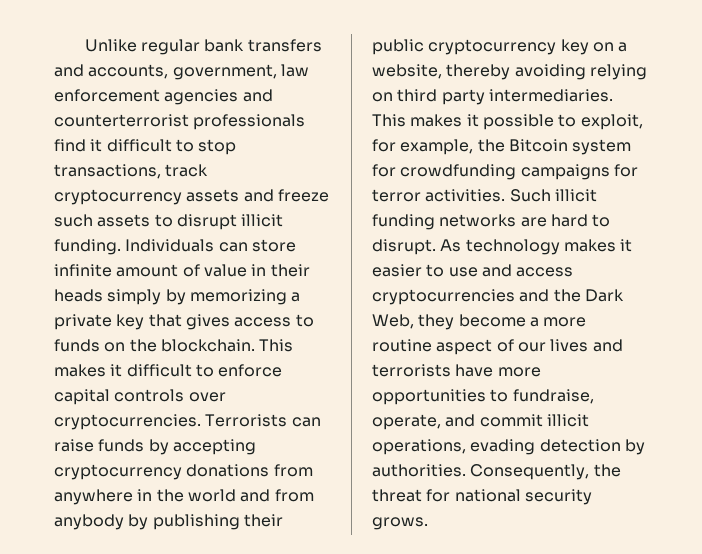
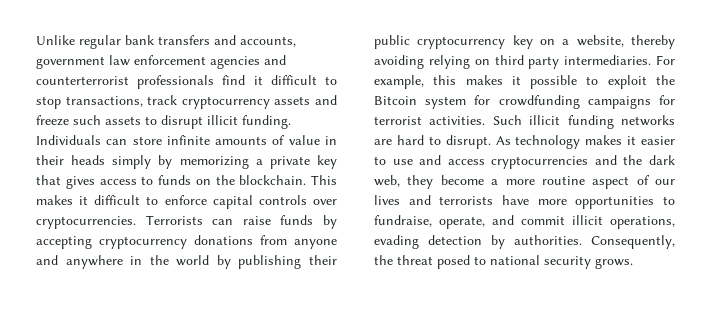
[172,64,277,80] government, -> [36,56,105,69] government
[116,264,179,277] amount -> [215,136,268,145] amounts
(313, 470) none -> [294,239,337,249] [36,255,58,265] anyone and
[240,489,314,502] [54,514,124,530] and from anybody -> (210, 260) none
[372,114,406,127] This -> [656,55,675,65] [374,75,457,89] For example, this
[580,114,643,130] [372,139,474,155] exploit, for example, -> [607,75,647,89] exploit
[372,189,421,202] terror -> [374,116,422,125] terrorist
[584,289,624,302] [372,314,414,329] Dark Web, -> [649,155,675,165] [374,175,400,187] dark web,
[426,489,451,502] for -> [437,255,486,269] posed to

